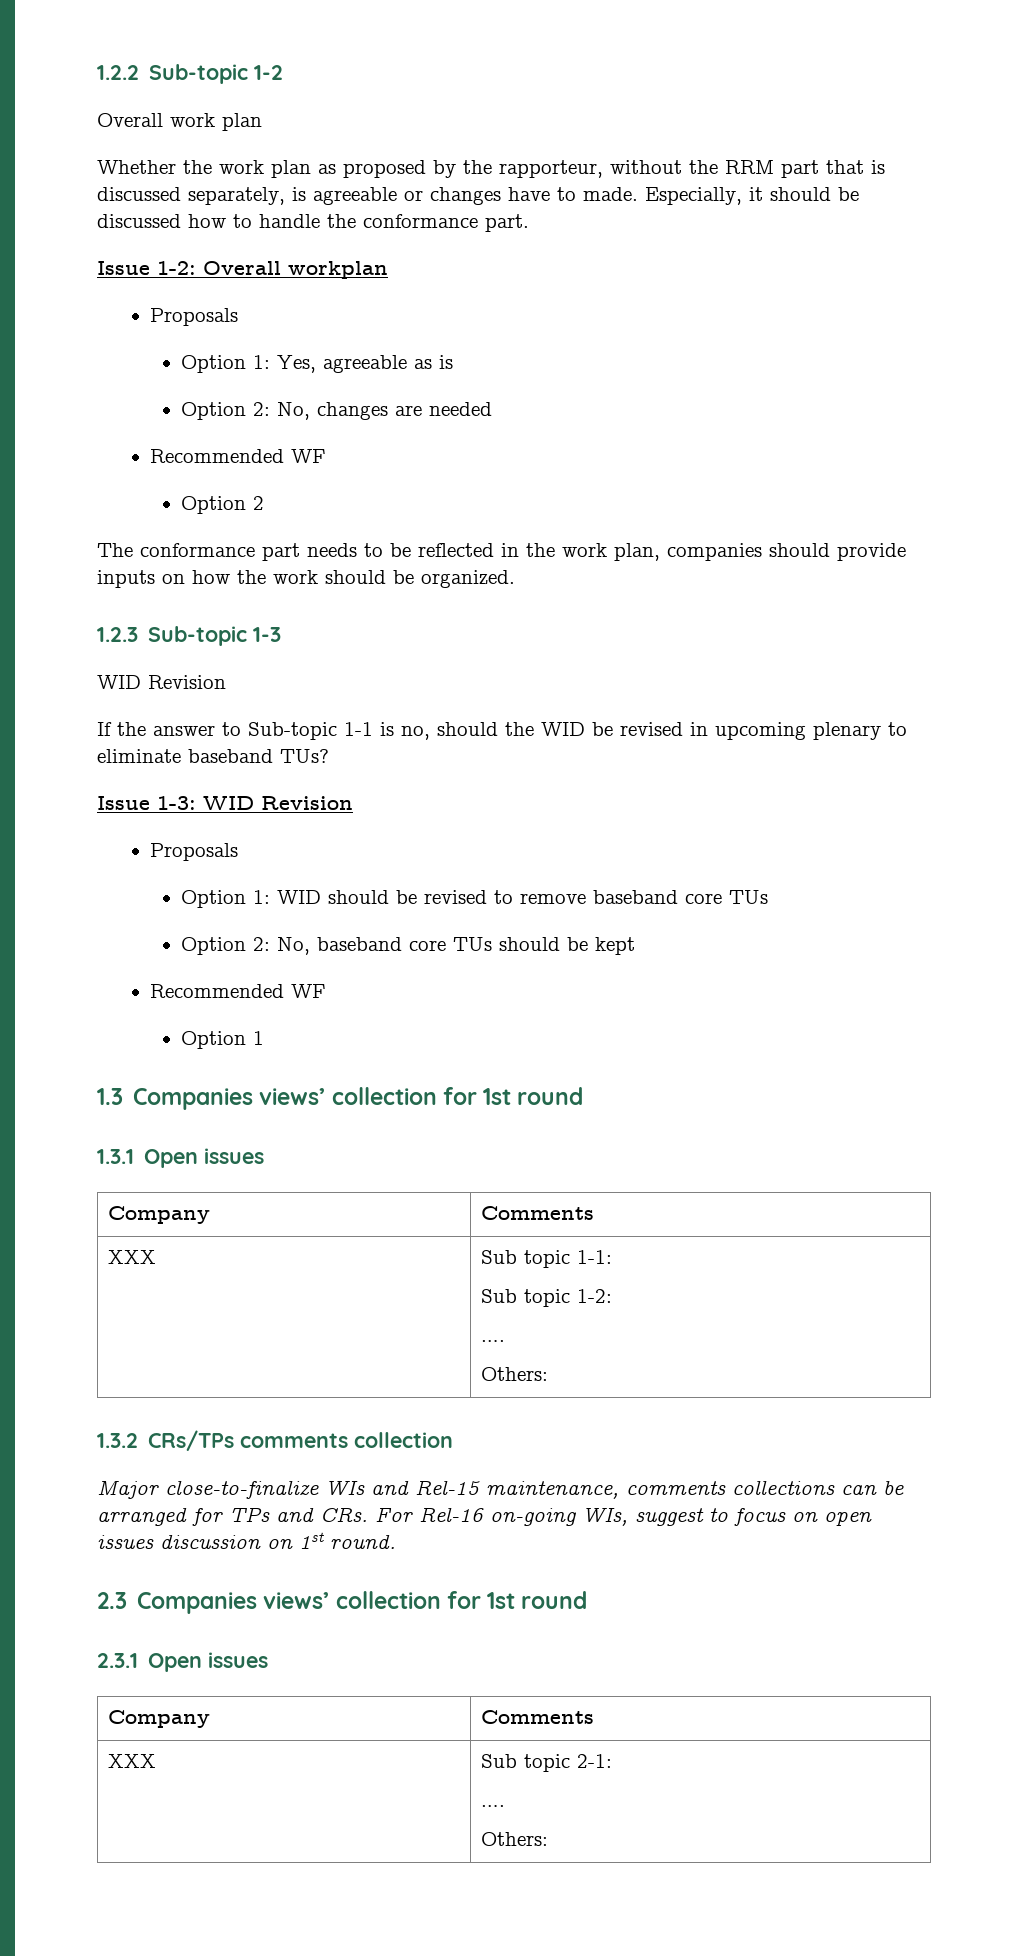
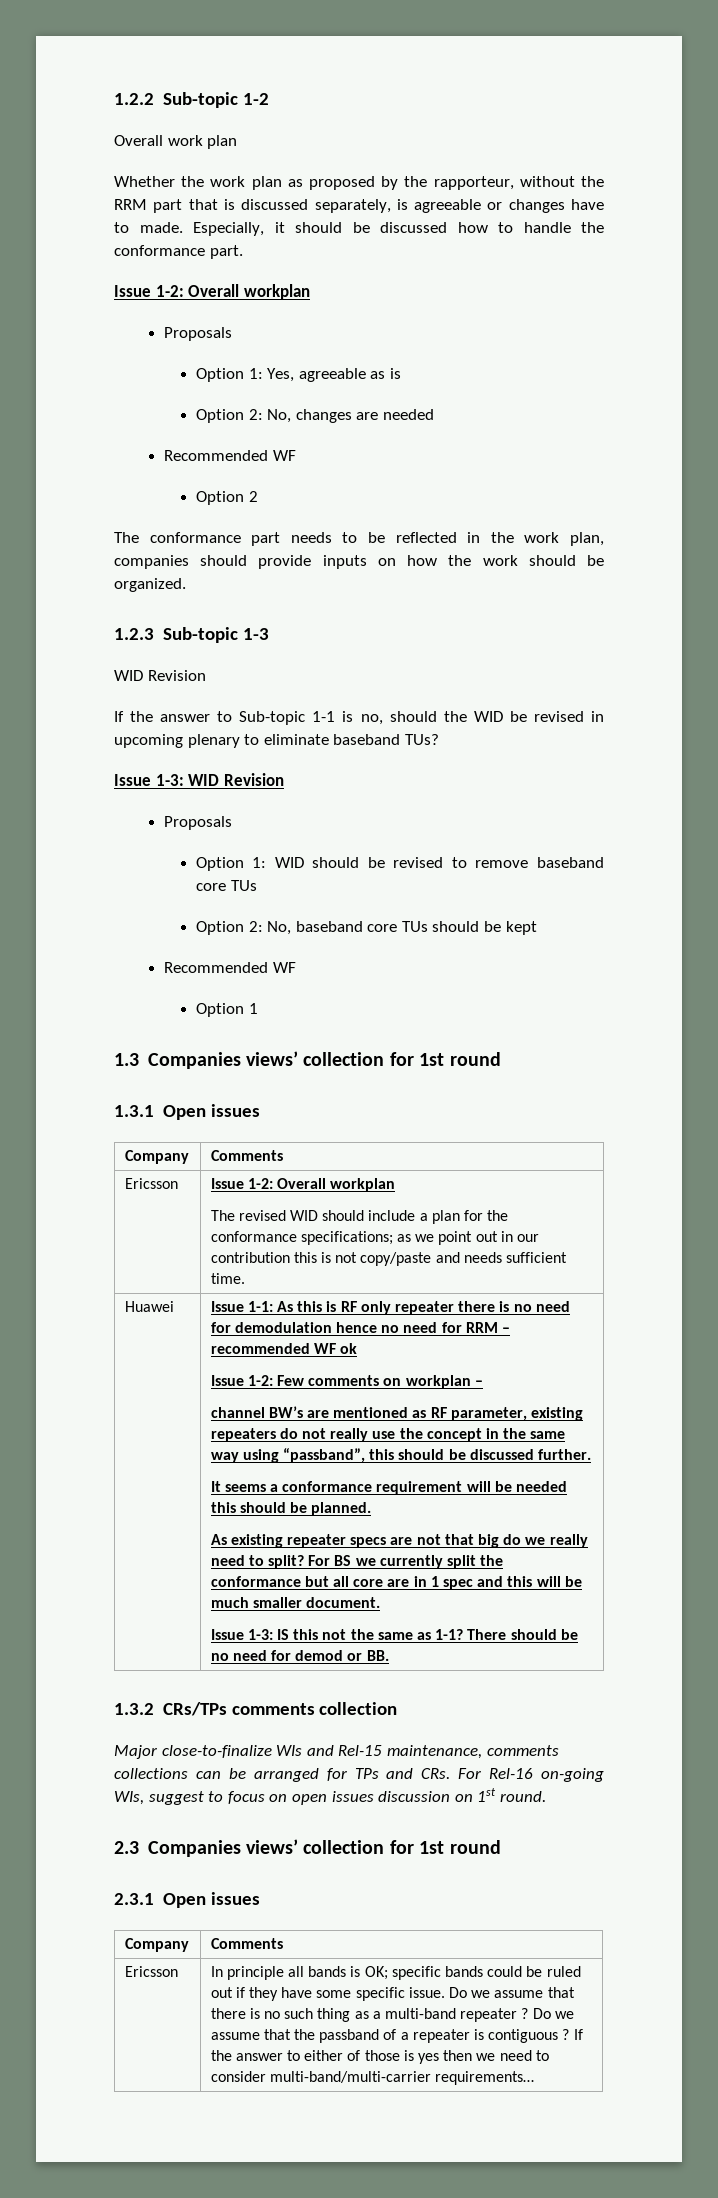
[108,1250,157,1264] [481,1250,613,1268] [481,1289,613,1307] [481,1340,506,1342] [481,1367,549,1381] XXX | Sub topic 1-1: // Sub topic 1-2: // …. // Others: -> [124,1178,178,1189] [210,1178,396,1192] [210,1210,509,1224] [210,1231,539,1245] [210,1252,567,1266] [210,1273,245,1284] [124,1301,174,1312] [210,1301,570,1315] [210,1322,510,1333] [210,1343,358,1354] [210,1375,483,1389] [210,1406,583,1421] [210,1428,566,1442] [210,1448,591,1463] [210,1481,567,1495] [210,1502,372,1516] [210,1534,588,1548] [210,1555,504,1569] [210,1576,582,1590] [210,1597,381,1608] [210,1629,578,1640] [210,1650,389,1661] Ericsson | Issue 1-2: Overall workplan // The revised WID should include a plan for the conformance specifications; as we point out in our contribution this is not copy/paste and needs sufficient time. // Huawei | Issue 1-1: As this is RF only repeater there is no need for demodulation hence no need for RRM – recommended WF ok // Issue 1-2: Few comments on workplan – // channel BW’s are mentioned as RF parameter, existing repeaters do not really use the concept in the same way using “passband”, this should be discussed further. // It seems a conformance requirement will be needed this should be planned. // As existing repeater specs are not that big do we really need to split? For BS we currently split the conformance but all core are in 1 spec and this will be much smaller document. // Issue 1-3: IS this not the same as 1-1? There should be no need for demod or BB.
[108,1754,157,1768] [481,1754,613,1772] [481,1805,506,1807] [481,1832,549,1846] XXX | Sub topic 2-1: // …. // Others: -> [124,1966,178,1977] [210,1966,581,1980] [210,1987,575,2001] [210,2008,574,2022] [210,2029,583,2043] [210,2050,549,2064] [210,2071,535,2085] Ericsson | In principle all bands is OK; specific bands could be ruled out if they have some specific issue. Do we assume that there is no such thing as a multi-band repeater ? Do we assume that the passband of a repeater is contiguous ? If the answer to either of those is yes then we need to consider multi-band/multi-carrier requirements…

